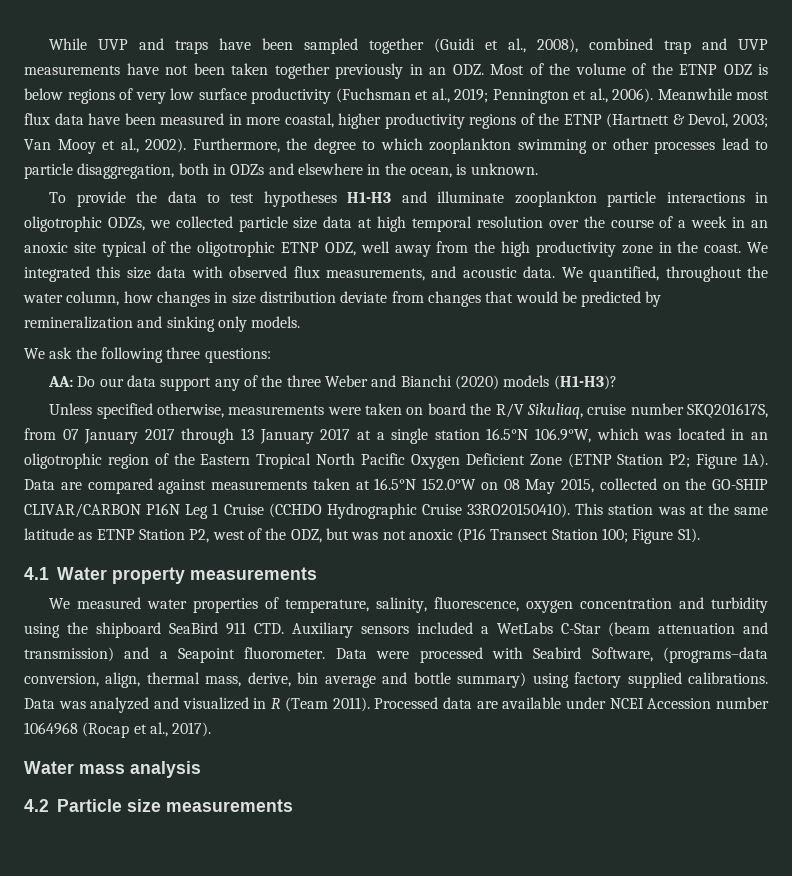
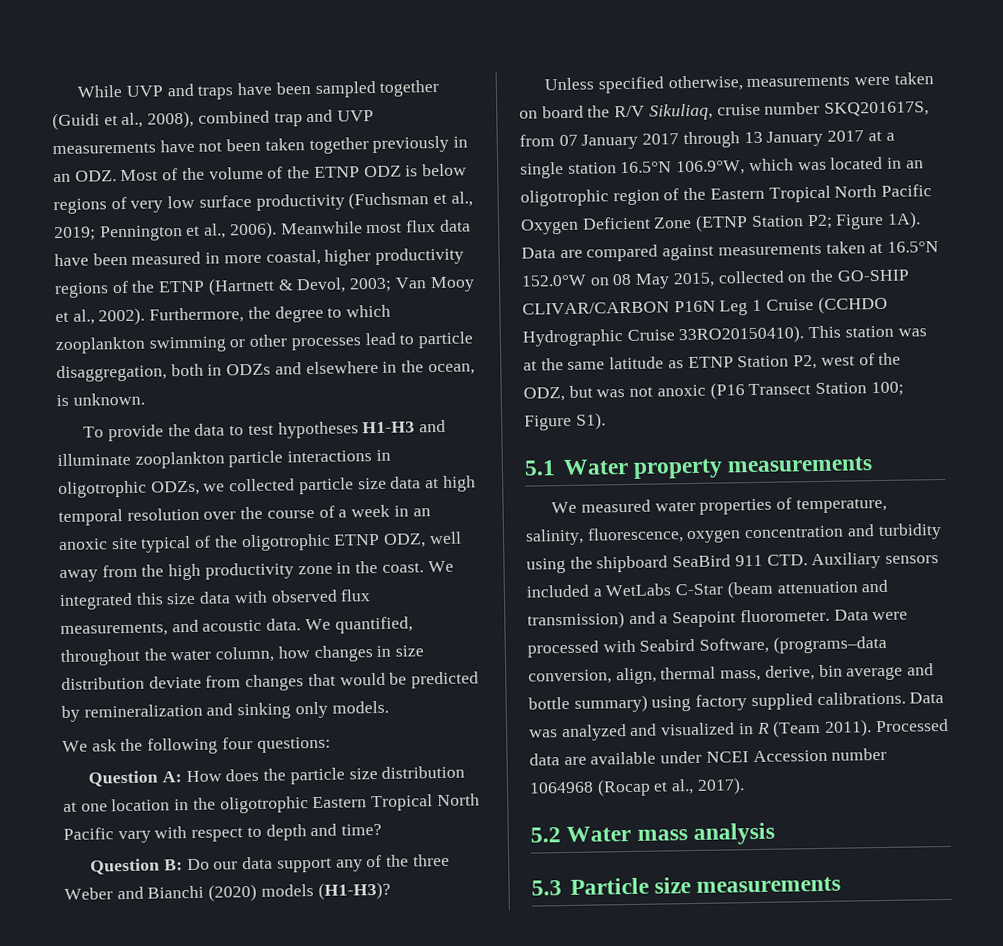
[166,347,201,359] three -> [221,736,253,750] four
[48,376,74,387] AA: -> [88,765,466,787] [63,793,480,814] [63,823,383,844] [90,858,183,875] Question A: How does the particle size distribution at one location in the oligotrophic Eastern Tropical North Pacific vary with respect to depth and time? // Question B:
[24,567,49,580] 4.1 -> [524,460,556,476] 5.1
(212, 729) none -> [530,827,561,843] 5.2
[24,799,49,812] 4.2 -> [531,880,562,896] 5.3

